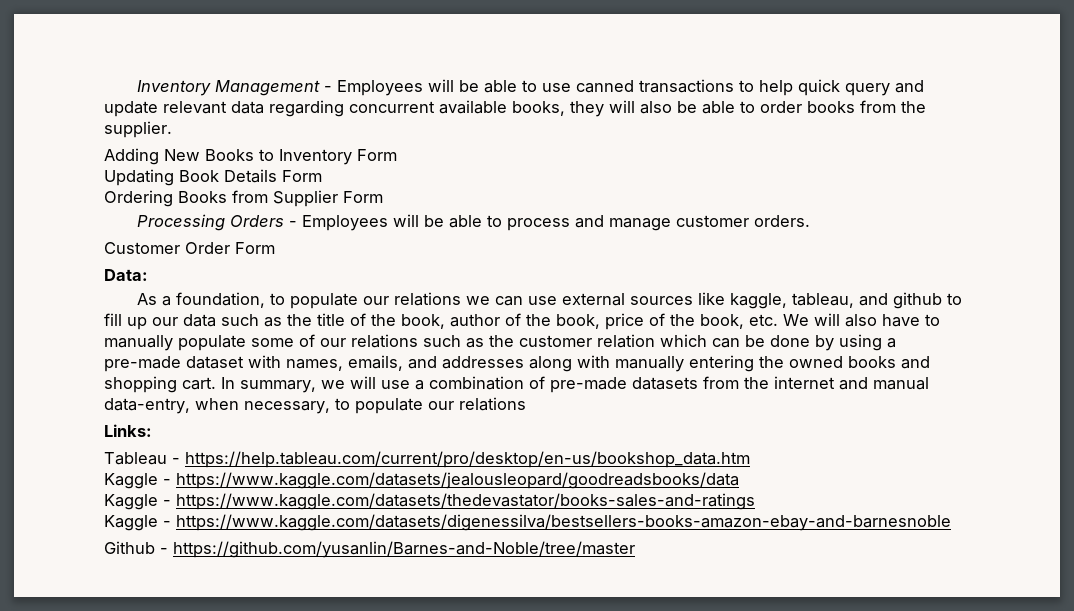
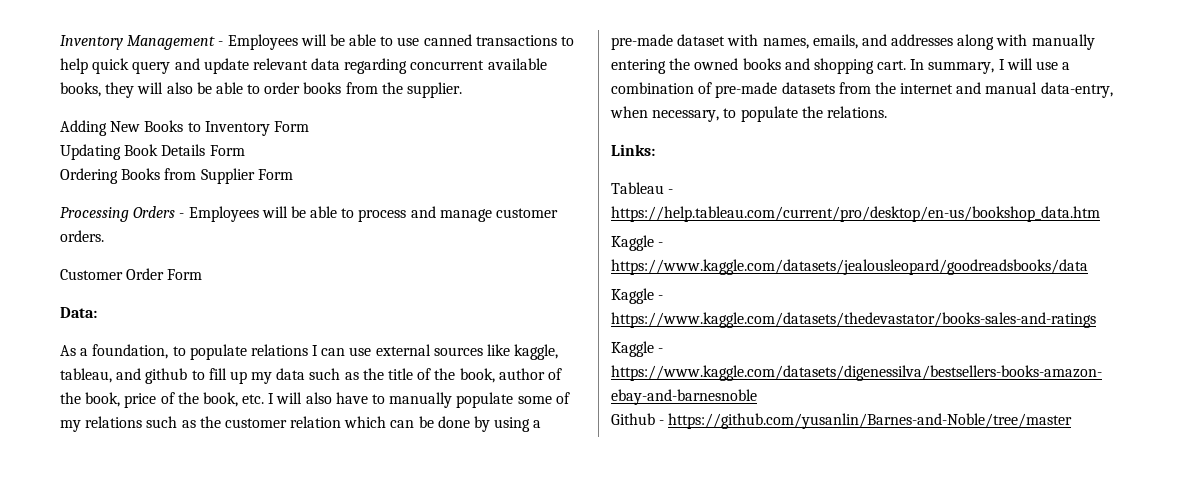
[362,292,490,306] our relations we -> [250,344,319,356] relations I
[152,317,178,326] our -> [251,372,273,384] my
[783,314,809,326] We -> [268,393,275,404] I
[320,338,346,347] our -> [60,420,81,432] my
[321,380,345,389] we -> [998,59,1005,70] I
[428,397,526,411] our relations -> [801,106,887,118] the relations.

